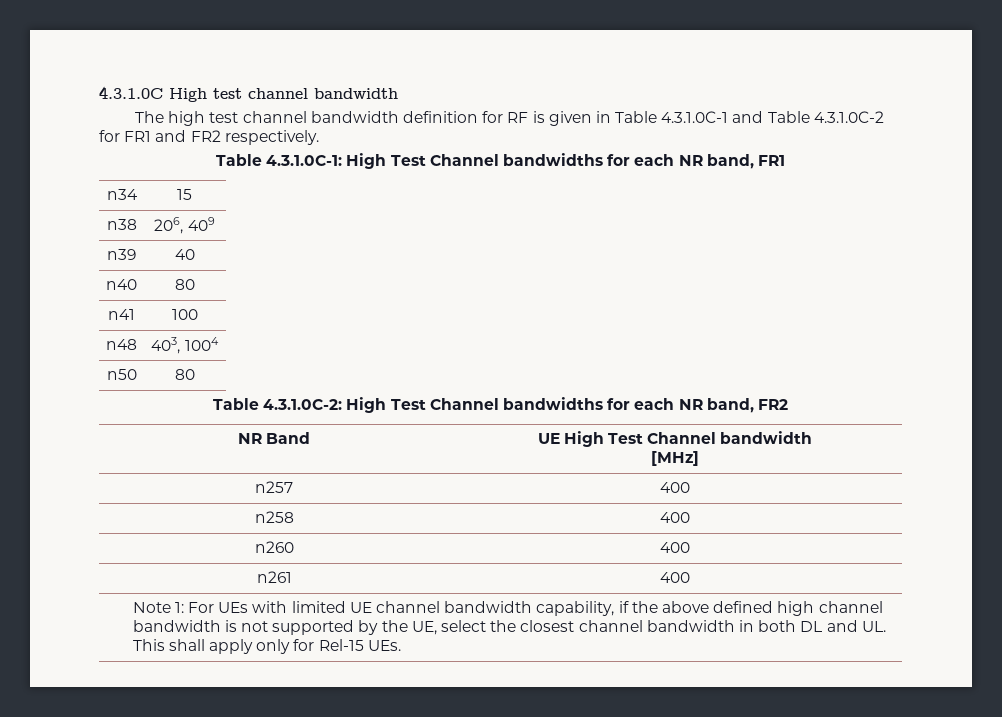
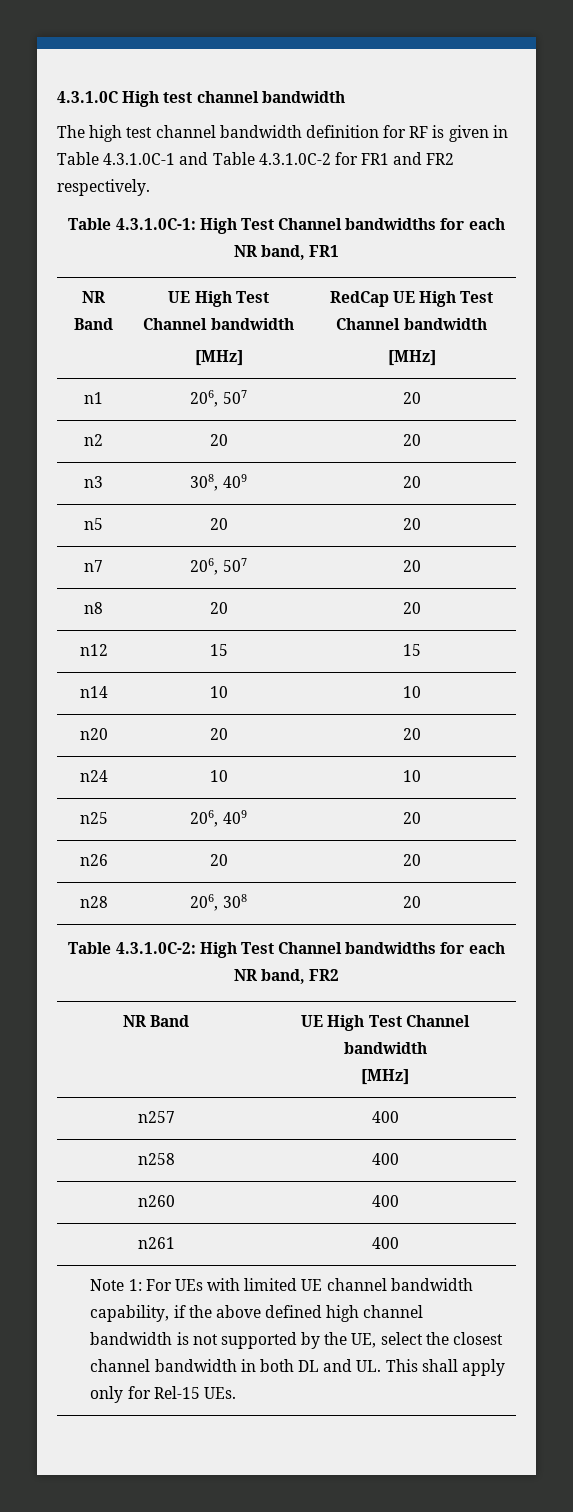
[106,189,138,200] [177,189,192,200] [106,219,137,230] [154,217,215,234] [107,249,136,260] [174,249,195,260] [106,279,137,290] [174,279,195,290] [108,309,135,320] [171,309,198,320] [106,339,137,350] [151,337,219,354] [106,369,137,380] [174,369,195,380] n34 | 15 // n38 | 206, 409 // n39 | 40 // n40 | 80 // n41 | 100 // n48 | 403, 1004 // n50 | 80 -> [82,291,106,303] [74,318,113,330] [168,291,269,307] [143,318,294,330] [194,350,243,366] [329,291,494,307] [336,318,487,330] [387,350,436,366] [84,392,103,404] [190,390,247,407] [402,392,421,404] [84,434,103,446] [209,434,228,446] [402,434,421,446] [84,476,103,488] [190,474,247,491] [402,476,421,488] [84,518,103,530] [209,518,228,530] [402,518,421,530] [84,560,103,572] [190,558,247,575] [402,560,421,572] [84,602,103,614] [209,602,228,614] [402,602,421,614] [79,644,108,656] [209,644,228,656] [402,644,421,656] [79,686,108,698] [209,686,228,698] [402,686,421,698] [79,728,108,740] [209,728,228,740] [402,728,421,740] [79,770,108,782] [209,770,228,782] [402,770,421,782] [79,812,108,824] [190,810,247,827] [402,812,421,824] [79,854,108,866] [209,854,228,866] [402,854,421,866] [79,896,108,908] [190,894,247,911] [402,896,421,908] NR Band | UE High Test Channel bandwidth // [MHz] | RedCap UE High Test Channel bandwidth // [MHz] // n1 | 206, 507 | 20 // n2 | 20 | 20 // n3 | 308, 409 | 20 // n5 | 20 | 20 // n7 | 206, 507 | 20 // n8 | 20 | 20 // n12 | 15 | 15 // n14 | 10 | 10 // n20 | 20 | 20 // n24 | 10 | 10 // n25 | 206, 409 | 20 // n26 | 20 | 20 // n28 | 206, 308 | 20

